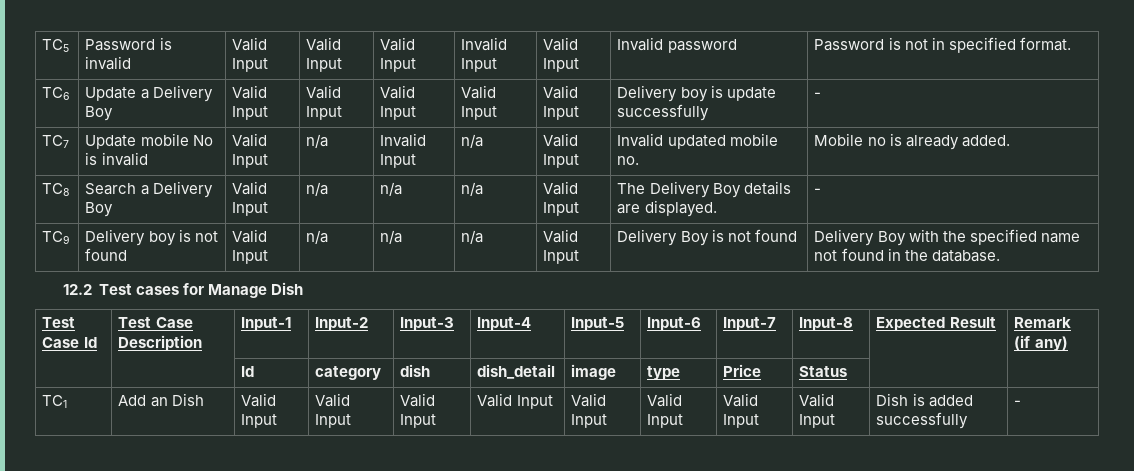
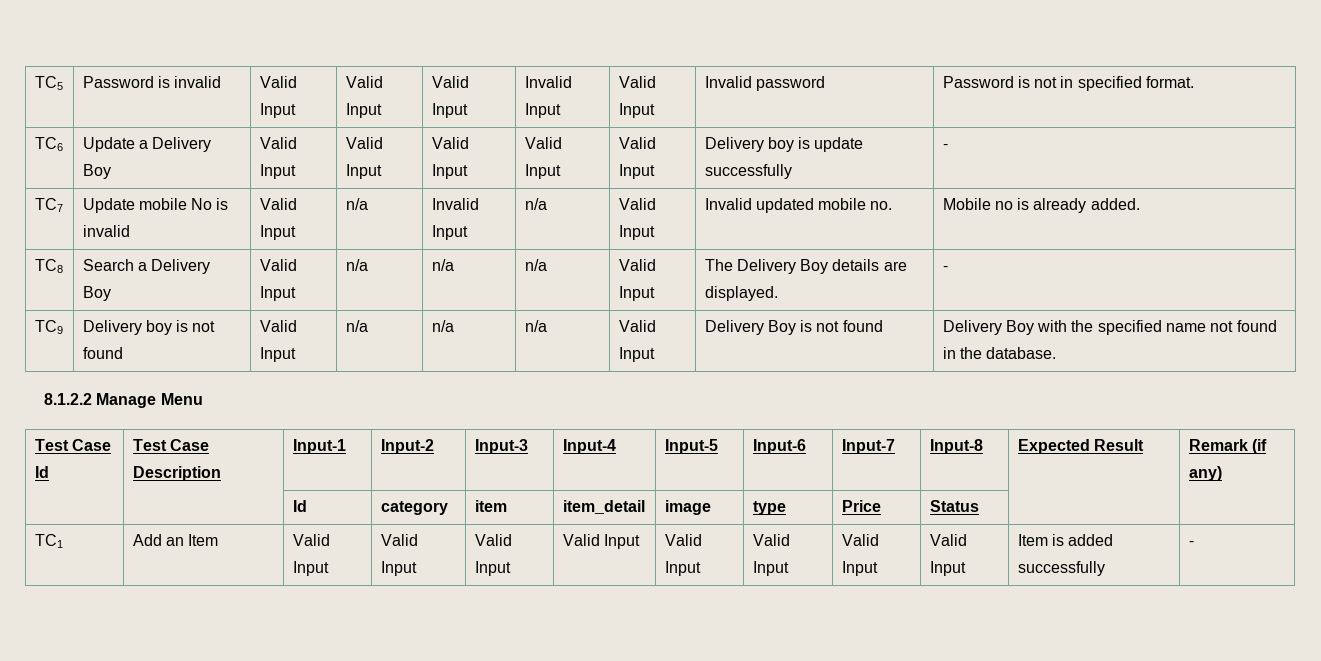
[62,282,304,298] 12.2 Test cases for Manage Dish -> [44,393,203,408] 8.1.2.2 Manage Menu
[400,364,431,377] [477,364,556,379] dish | dish_detail -> [474,500,507,512] [562,500,645,514] item | item_detail
[171,393,204,406] Dish -> [188,534,219,546] Item
[876,393,909,406] Dish -> [1017,534,1048,546] Item

